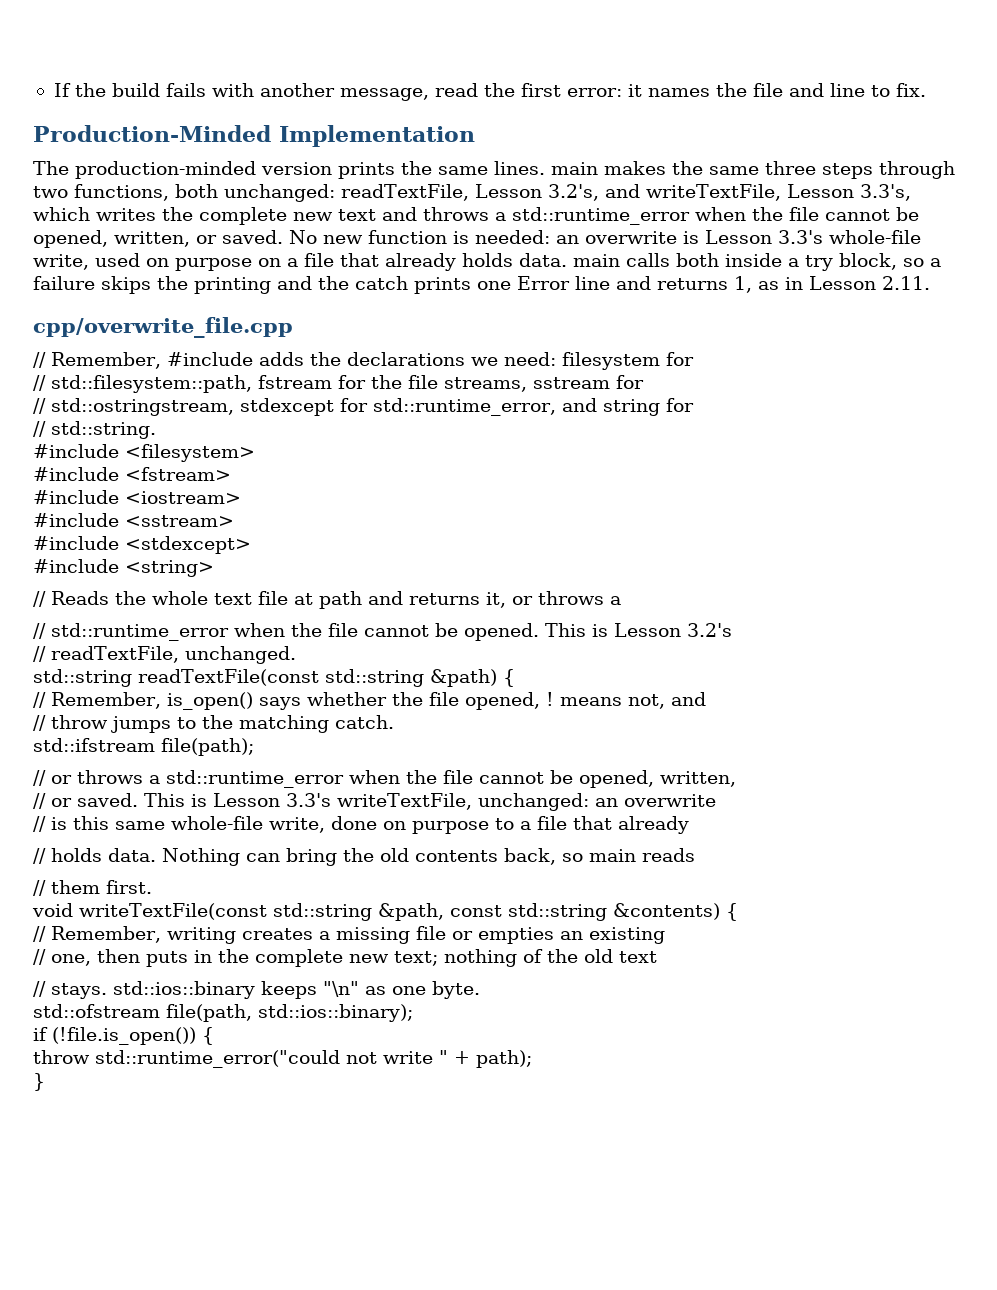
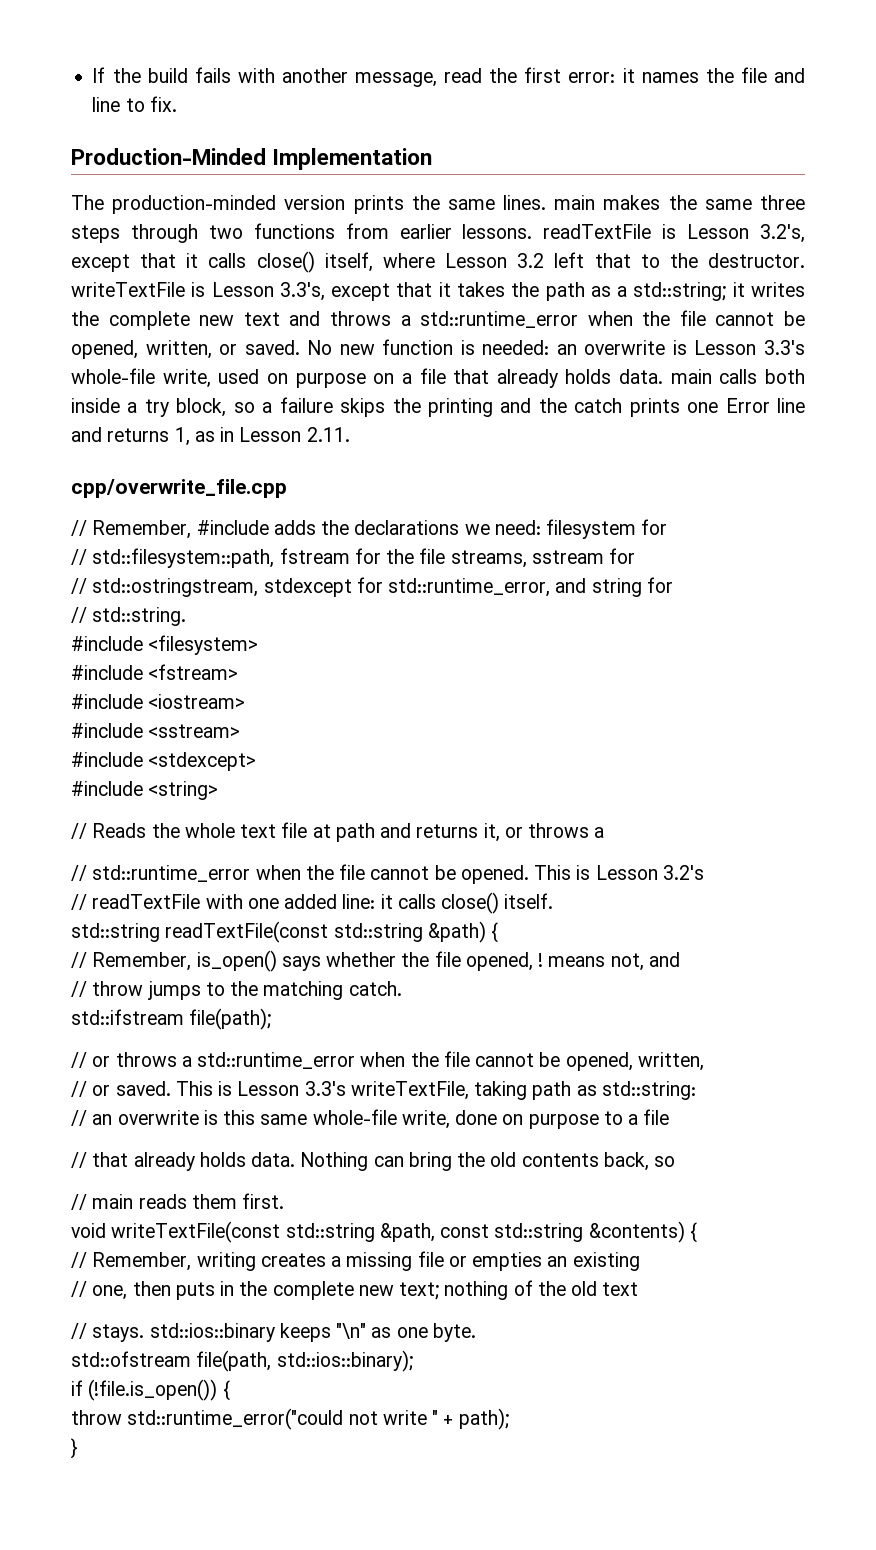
[74,184,911,202] [33,207,90,221] functions, both unchanged: readTextFile, Lesson 3.2's, and writeTextFile, Lesson 3.3's, which -> [253,223,805,243] [71,251,805,273] [71,282,745,301] functions from earlier lessons. readTextFile is Lesson 3.2's, except that it calls close() itself, where Lesson 3.2 left that to the destructor. writeTextFile is Lesson 3.3's, except that it takes the path as a std::string; it
[51,646,296,664] readTextFile, unchanged. -> [92,892,554,914] readTextFile with one added line: it calls close() itself.
[477,793,716,811] [33,816,46,832] unchanged: an overwrite // // -> [474,1081,696,1100] [71,1110,199,1126] taking path as std::string: // // an overwrite
[573,816,689,834] [33,848,46,864] that already // // -> [71,1152,195,1171] // // that already
(583, 857) none -> [71,1194,87,1210] // //
[33,880,46,896] // // -> (187, 1201) none

